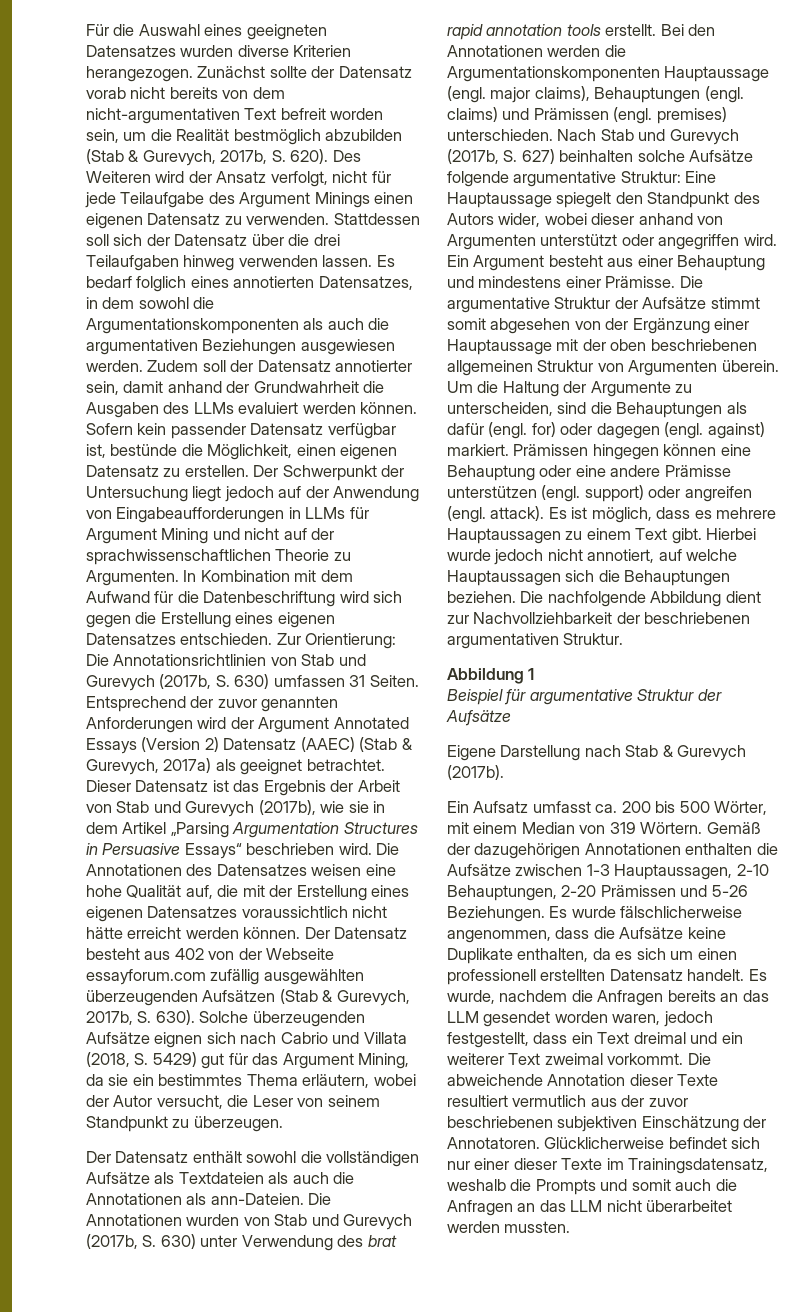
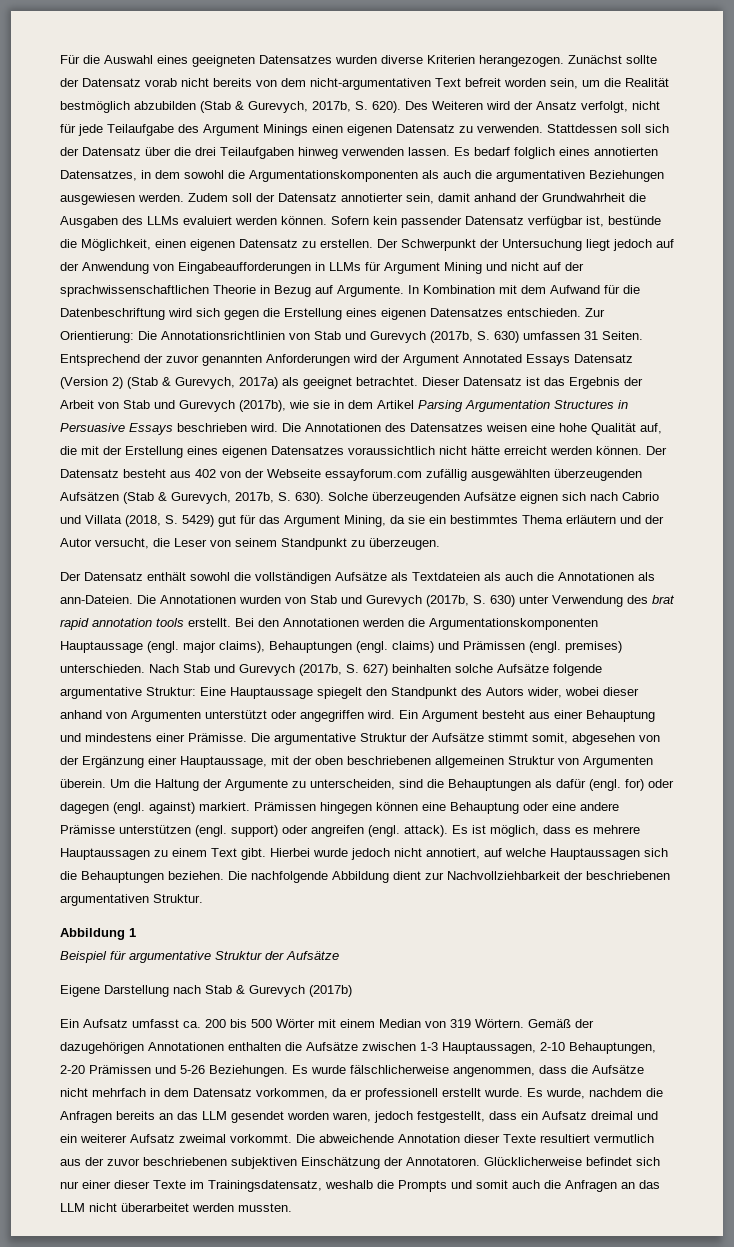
[333,552,351,561] [86,570,179,586] zu Argumenten. -> [260,285,404,297] in Bezug auf Argumente.
(137, 746) none -> [574,354,633,363] Datensatz
[223,737,355,752] Datensatz (AAEC) -> (123, 383) none
[170,822,229,838] „Parsing -> [418,400,463,412] Parsing
[184,843,242,859] Essays“ -> [129,423,173,435] Essays
[302,1074,416,1088] erläutern, wobei -> [566,515,641,524] erläutern und
[447,318,486,330] somit -> [532,733,568,744] somit,
[447,339,552,355] Hauptaussage -> [180,756,267,768] Hauptaussage,
[447,765,504,780] (2017b). -> [309,985,352,997] (2017b)
[714,801,768,815] Wörter, -> [276,1019,315,1028] Wörter
[687,927,726,939] [447,948,737,964] [447,969,745,985] keine Duplikate enthalten, da es sich um einen professionell erstellten Datensatz handelt. -> [60,1088,523,1100] nicht mehrfach in dem Datensatz vorkommen, da er professionell erstellt wurde.
[597,1032,630,1044] Text -> [542,1111,587,1120] Aufsatz
[508,1053,541,1065] Text -> [130,1134,175,1143] Aufsatz

